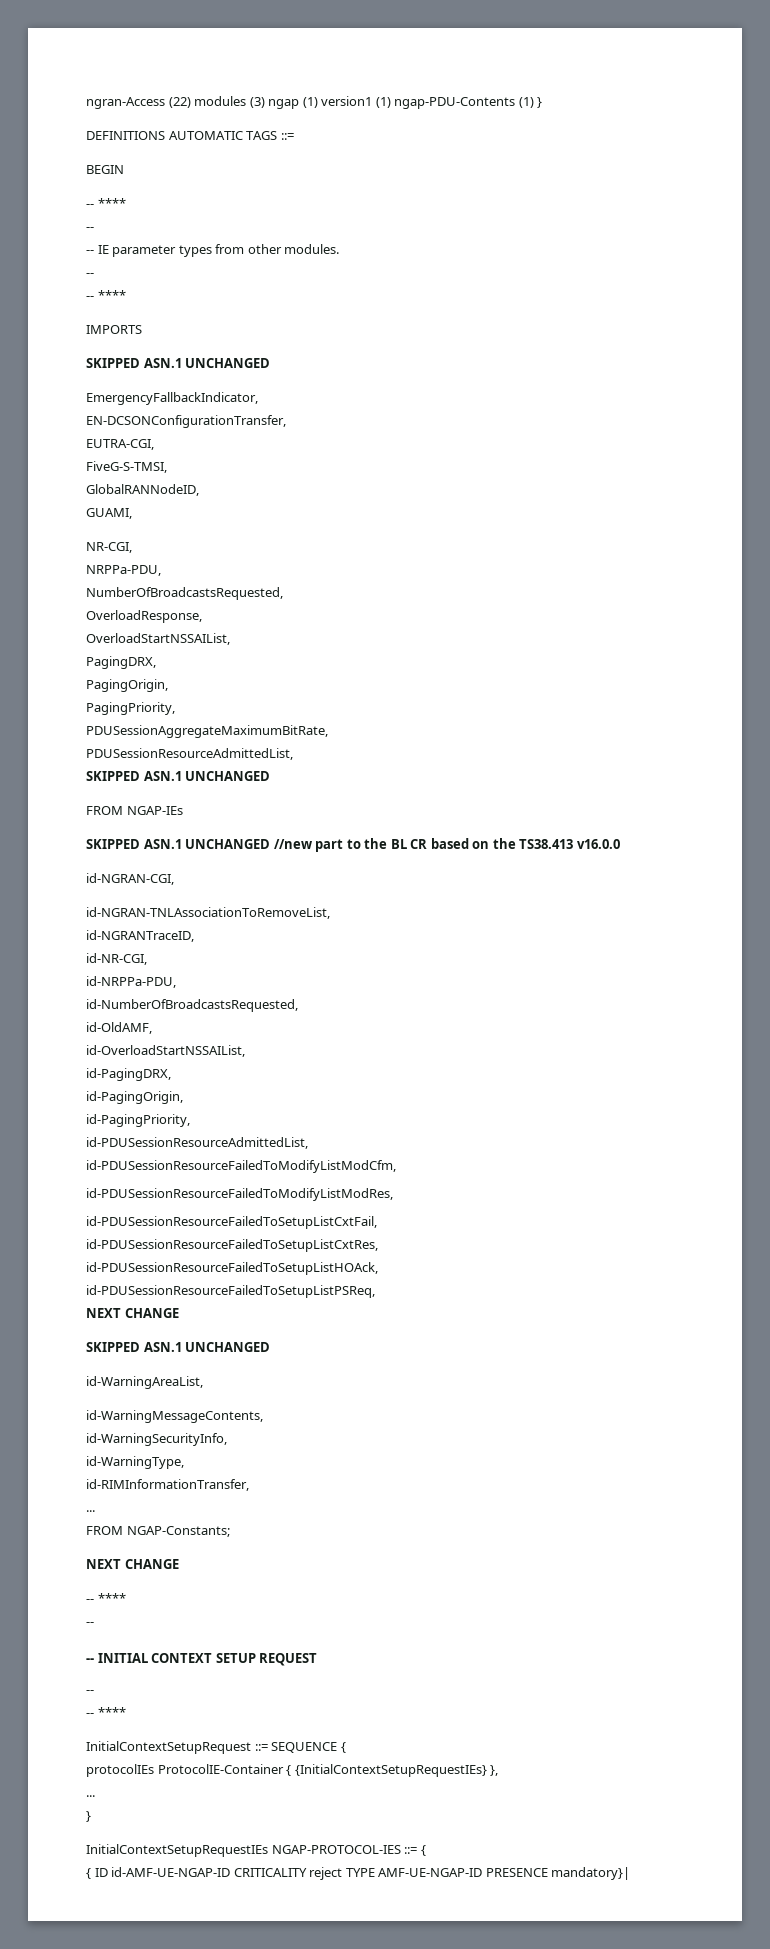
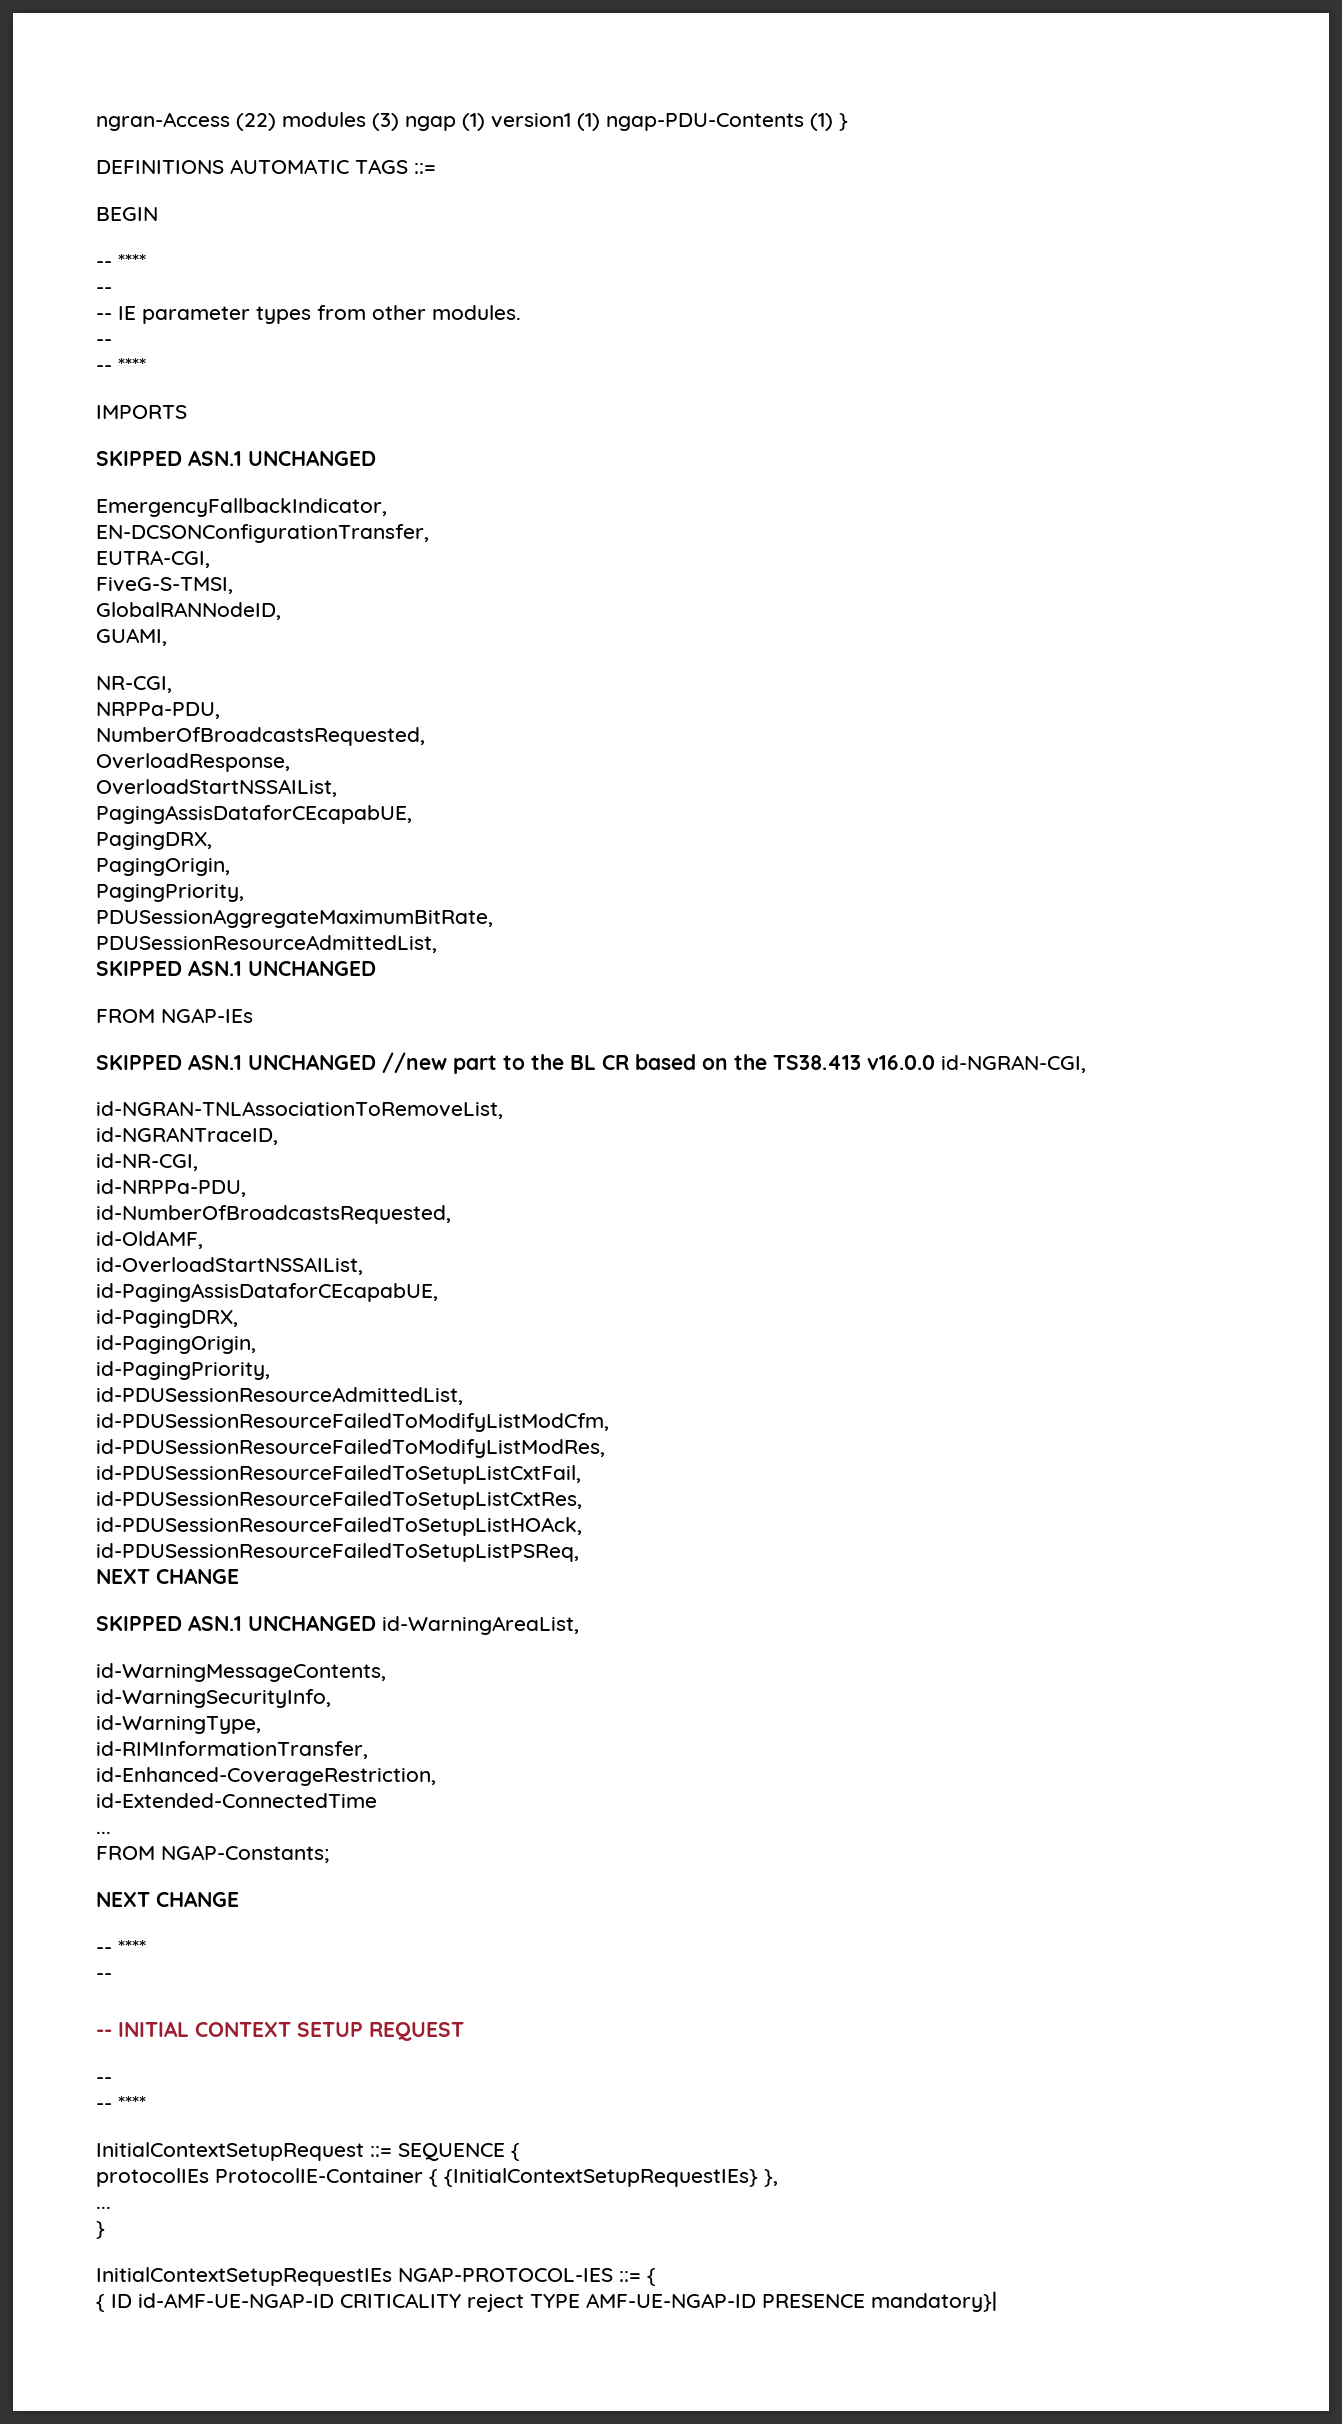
(230, 639) none -> [96,805,412,824] // PagingAssisDataforCEcapabUE,
(620, 844) // -> (935, 1062) none
(245, 1051) none -> [96,1283,438,1302] // id-PagingAssisDataforCEcapabUE,
(271, 1347) // -> (376, 1623) none
(249, 1485) none -> [96,1767,436,1786] [96,1793,377,1808] // id-Enhanced-CoverageRestriction, // id-Extended-ConnectedTime

